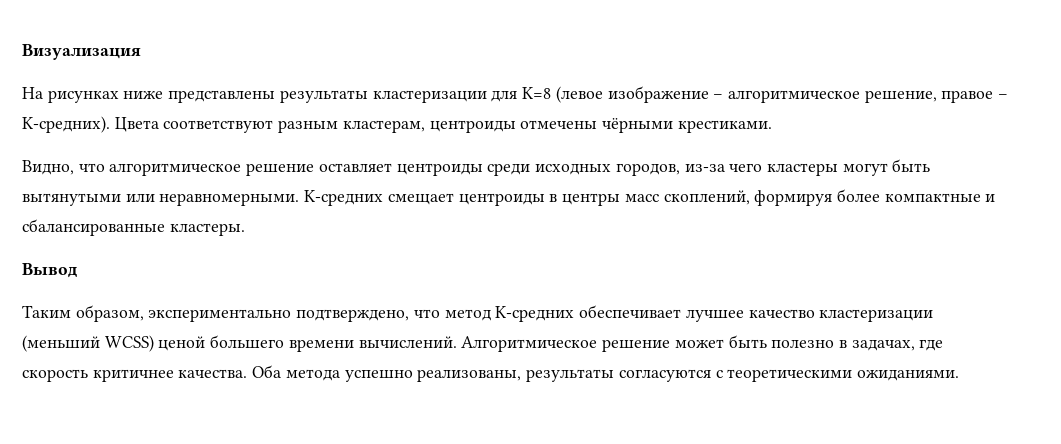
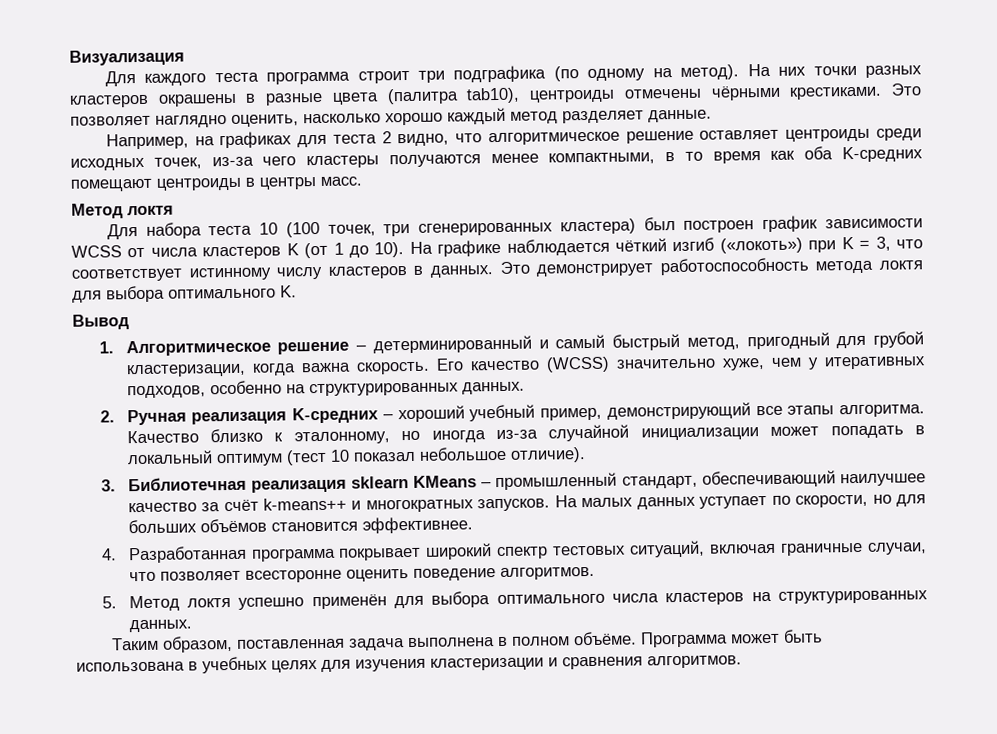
[22,86,1009,103] [22,116,772,133] [22,160,74,175] На рисунках ниже представлены результаты кластеризации для K=8 (левое изображение – алгоритмическое решение, правое – K-средних). Цвета соответствуют разным кластерам, центроиды отмечены чёрными крестиками. // Видно, -> [104,63,923,87] [69,83,922,108] [70,107,712,128] [105,131,450,150] Для каждого теста программа строит три подграфика (по одному на метод). На них точки разных кластеров окрашены в разные цвета (палитра tab10), центроиды отмечены чёрными крестиками. Это позволяет наглядно оценить, насколько хорошо каждый метод разделяет данные. // Например, на графиках для теста 2 видно,
[615,163,680,176] городов, -> [153,157,202,169] точек,
[842,159,931,176] [22,189,996,206] [22,219,245,236] [22,263,77,278] [22,305,934,322] [22,335,944,352] [22,365,959,382] могут быть вытянутыми или неравномерными. K-средних смещает центроиды в центры масс скоплений, формируя более компактные и сбалансированные кластеры. // Вывод // Таким образом, экспериментально подтверждено, что метод K-средних обеспечивает лучшее качество кластеризации (меньший WCSS) ценой большего времени вычислений. Алгоритмическое решение может быть полезно в задачах, где скорость критичнее качества. Оба метода успешно реализованы, результаты согласуются с теоретическими ожиданиями. -> [388,146,923,168] [70,176,362,192] [71,203,174,219] [106,215,923,240] [71,236,924,260] [71,257,924,282] [72,285,297,303] [72,314,130,330] [98,331,925,357] [125,356,926,378] [126,380,525,399] [99,402,925,426] [126,424,925,445] [126,446,586,467] [100,470,926,493] [127,494,927,513] [127,516,473,534] [101,540,928,564] [128,566,595,583] [101,590,928,612] [128,619,192,633] [111,629,823,653] [76,655,742,674] получаются менее компактными, в то время как оба K-средних помещают центроиды в центры масс. // Метод локтя // Для набора теста 10 (100 точек, три сгенерированных кластера) был построен график зависимости WCSS от числа кластеров K (от 1 до 10). На графике наблюдается чёткий изгиб («локоть») при K = 3, что соответствует истинному числу кластеров в данных. Это демонстрирует работоспособность метода локтя для выбора оптимального K. // Вывод // 1. Алгоритмическое решение – детерминированный и самый быстрый метод, пригодный для грубой кластеризации, когда важна скорость. Его качество (WCSS) значительно хуже, чем у итеративных подходов, особенно на структурированных данных. // 2. Ручная реализация K-средних – хороший учебный пример, демонстрирующий все этапы алгоритма. Качество близко к эталонному, но иногда из-за случайной инициализации может попадать в локальный оптимум (тест 10 показал небольшое отличие). // 3. Библиотечная реализация sklearn KMeans – промышленный стандарт, обеспечивающий наилучшее качество за счёт k-means++ и многократных запусков. На малых данных уступает по скорости, но для больших объёмов становится эффективнее. // 4. Разработанная программа покрывает широкий спектр тестовых ситуаций, включая граничные случаи, что позволяет всесторонне оценить поведение алгоритмов. // 5. Метод локтя успешно применён для выбора оптимального числа кластеров на структурированных данных. // Таким образом, поставленная задача выполнена в полном объёме. Программа может быть использована в учебных целях для изучения кластеризации и сравнения алгоритмов.

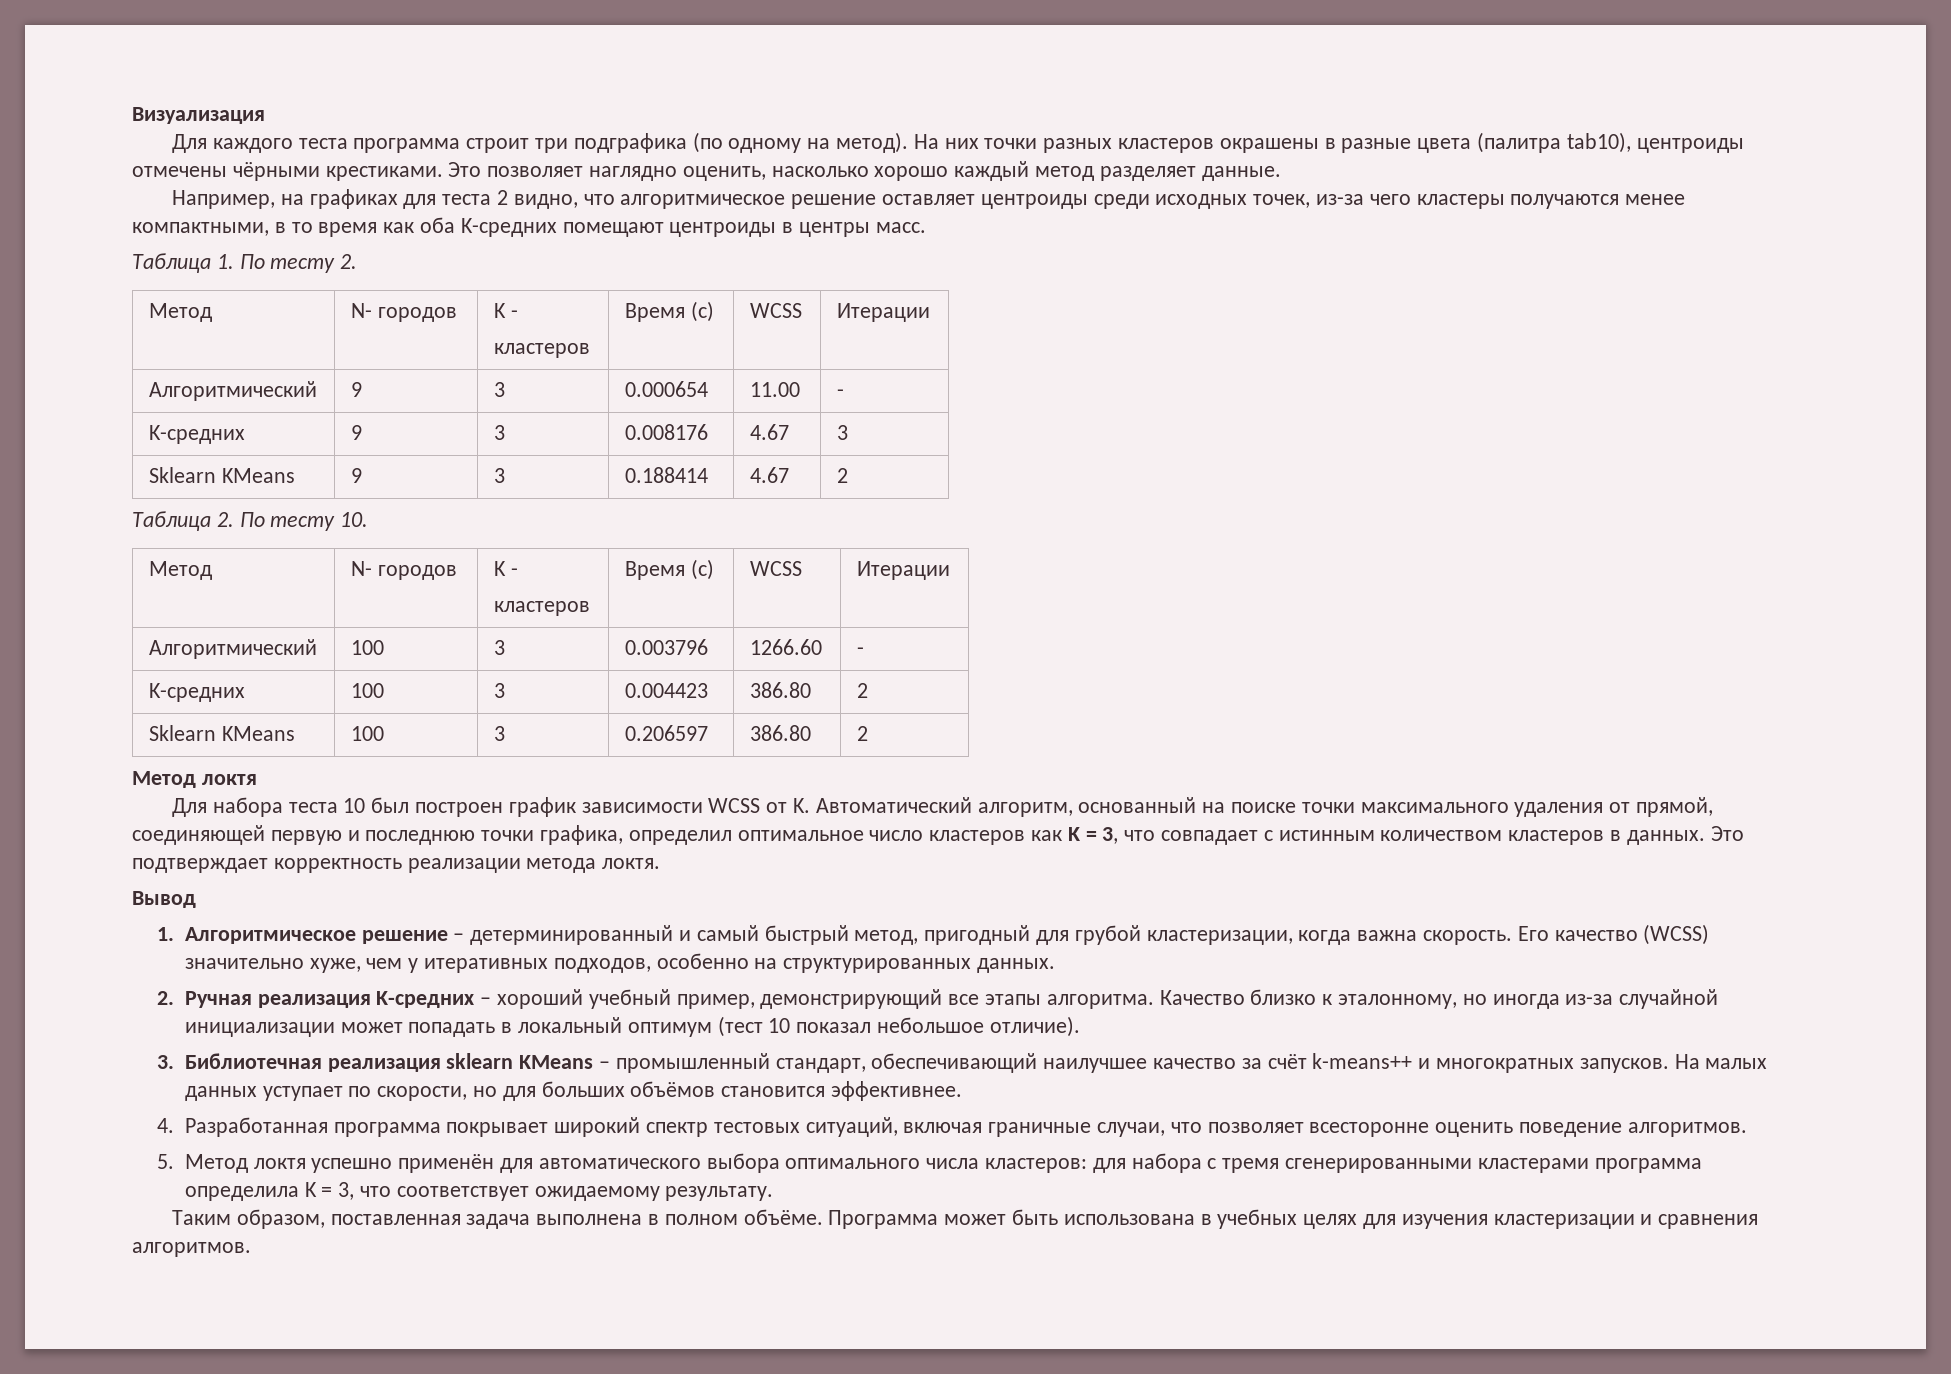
(362, 181) none -> [132,253,358,273] [148,303,212,322] [350,303,457,322] [493,303,518,318] [493,343,590,358] [624,301,714,322] [749,303,802,318] [836,303,930,322] [148,381,317,401] [350,382,362,397] [493,382,505,397] [624,381,708,397] [749,382,800,397] [836,389,844,397] [148,425,245,444] [350,425,362,440] [493,425,505,440] [624,424,708,440] [749,424,789,440] [836,425,848,440] [148,467,295,483] [350,468,362,483] [493,468,505,483] [624,467,708,483] [749,467,789,483] [836,468,848,483] [132,511,369,531] [148,561,212,580] [350,561,457,580] [493,561,518,576] [493,601,590,616] [624,559,714,580] [749,561,802,576] [856,561,950,580] [148,639,317,659] [350,640,384,655] [493,640,505,655] [624,639,708,655] [749,639,822,655] [856,647,864,655] [148,683,245,702] [350,683,384,698] [493,683,505,698] [624,683,708,698] [749,682,811,698] [856,683,868,698] [148,725,295,741] [350,726,384,741] [493,726,505,741] [624,725,708,741] [749,725,811,741] [856,726,868,741] // Таблица 1. По тесту 2. // Метод | N- городов | K - // кластеров | Время (с) | WCSS | Итерации // Алгоритмический | 9 | 3 | 0.000654 | 11.00 | - // K-средних | 9 | 3 | 0.008176 | 4.67 | 3 // Sklearn KMeans | 9 | 3 | 0.188414 | 4.67 | 2 // Таблица 2. По тесту 10. // Метод | N- городов | K - // кластеров | Время (с) | WCSS | Итерации // Алгоритмический | 100 | 3 | 0.003796 | 1266.60 | - // K-средних | 100 | 3 | 0.004423 | 386.80 | 2 // Sklearn KMeans | 100 | 3 | 0.206597 | 386.80 | 2
[285,218,636,238] (100 точек, три сгенерированных кластера) -> (366, 805) none
[150,236,924,260] [71,257,924,282] [72,285,297,303] числа кластеров K (от 1 до 10). На графике наблюдается чёткий изгиб («локоть») при K = 3, что соответствует истинному числу кластеров в данных. Это демонстрирует работоспособность метода локтя для выбора оптимального K. -> [792,797,1713,817] [132,825,1744,845] [132,858,661,873] K. Автоматический алгоритм, основанный на поиске точки максимального удаления от прямой, соединяющей первую и последнюю точки графика, определил оптимальное число кластеров как K = 3, что совпадает с истинным количеством кластеров в данных. Это подтверждает корректность реализации метода локтя.
(424, 602) none -> [538,1158,701,1169] автоматического
[665,590,928,606] [128,619,192,633] кластеров на структурированных данных. -> [985,1153,1702,1173] [184,1182,774,1201] кластеров: для набора с тремя сгенерированными кластерами программа определила K = 3, что соответствует ожидаемому результату.

